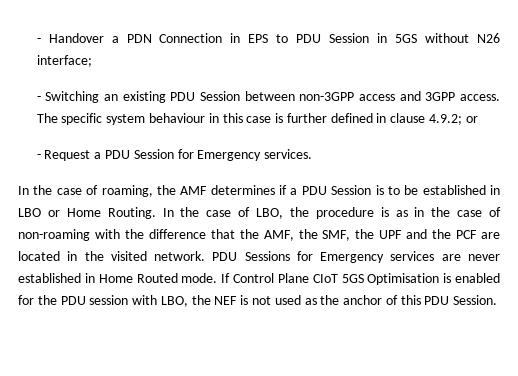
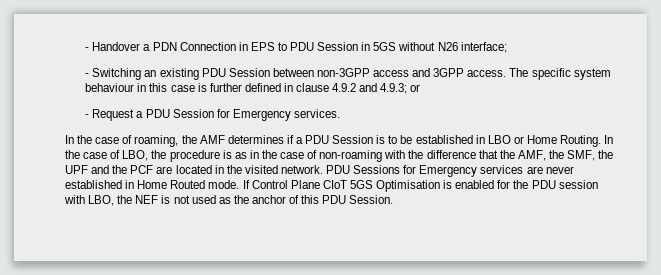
[429,114,463,125] 4.9.2; -> [332,83,408,94] 4.9.2 and 4.9.3;

